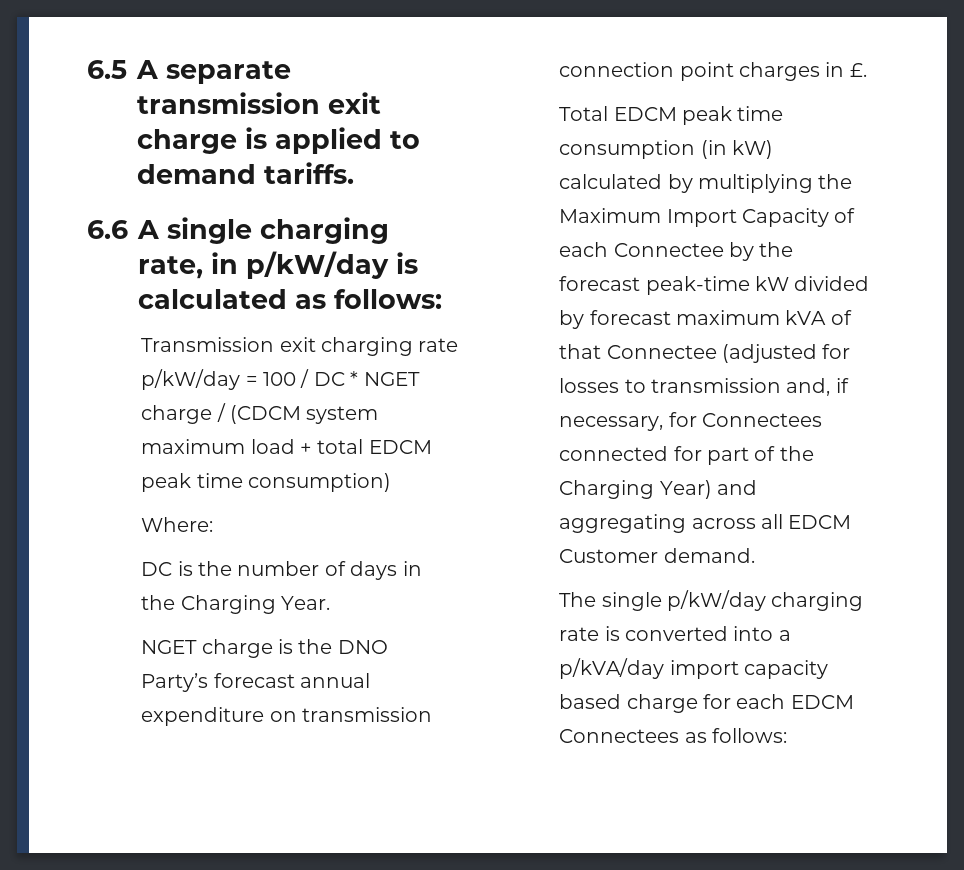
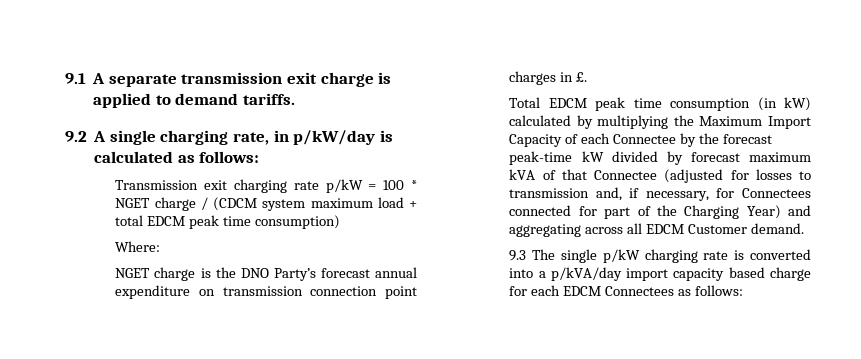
[87,60,127,79] 6.5 -> [65,73,86,84] 9.1
[87,220,128,239] 6.6 -> [65,131,87,142] 9.2
[141,369,241,390] p/kW/day -> [325,179,363,193] p/kW
[300,369,345,388] / DC -> (405, 185) none
[141,561,422,580] [141,595,330,614] // DC is the number of days in the Charging Year. -> (161, 246) none
(755, 555) none -> [509,250,527,261] 9.3
[666,590,766,611] p/kW/day -> [602,249,640,263] p/kW

